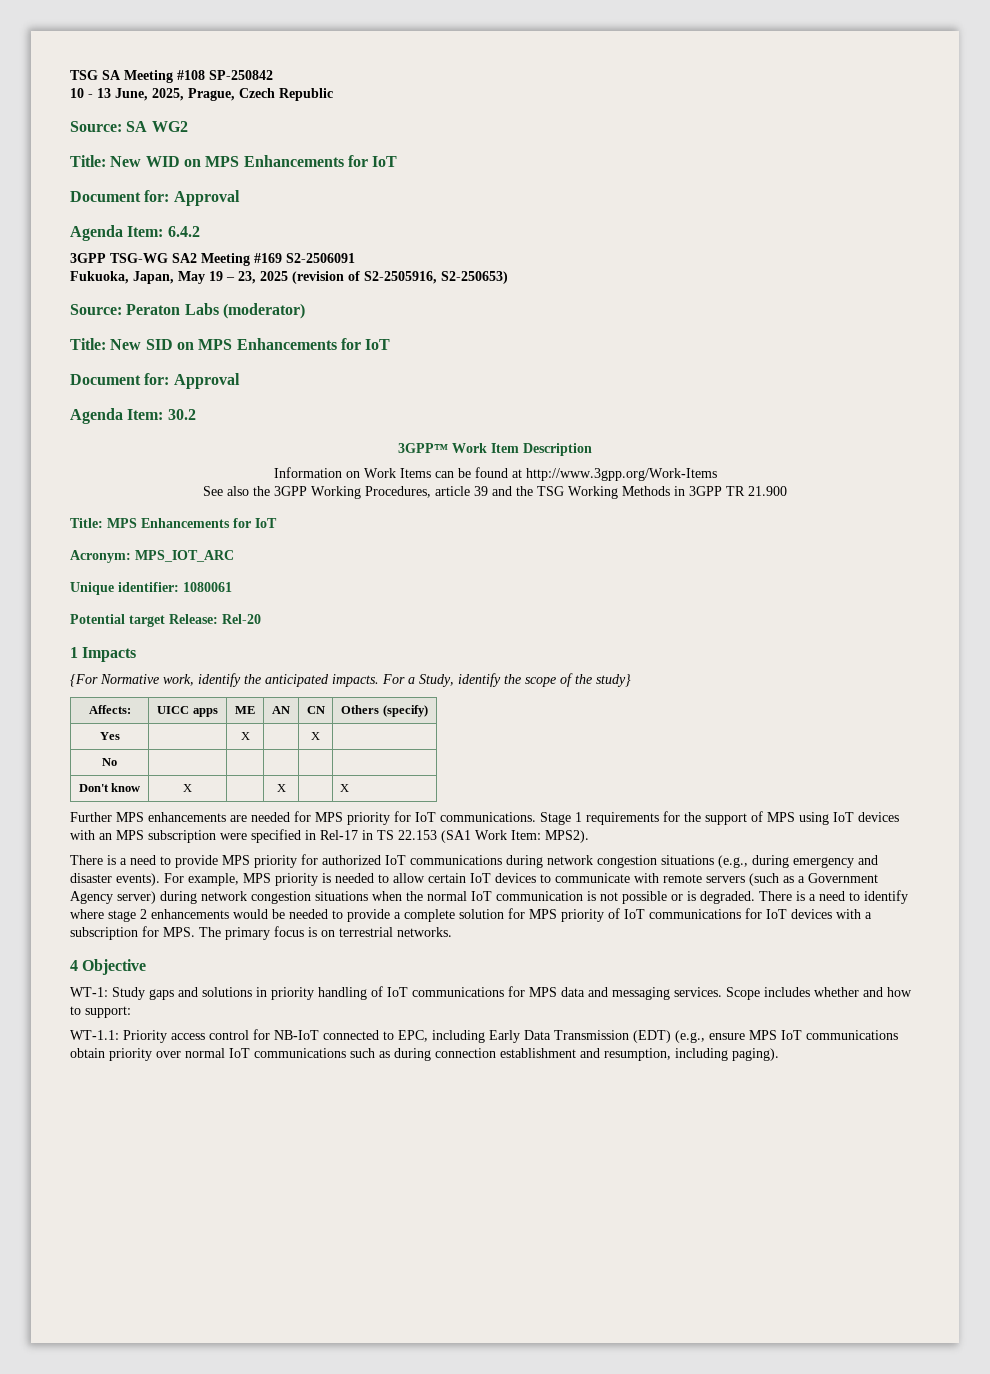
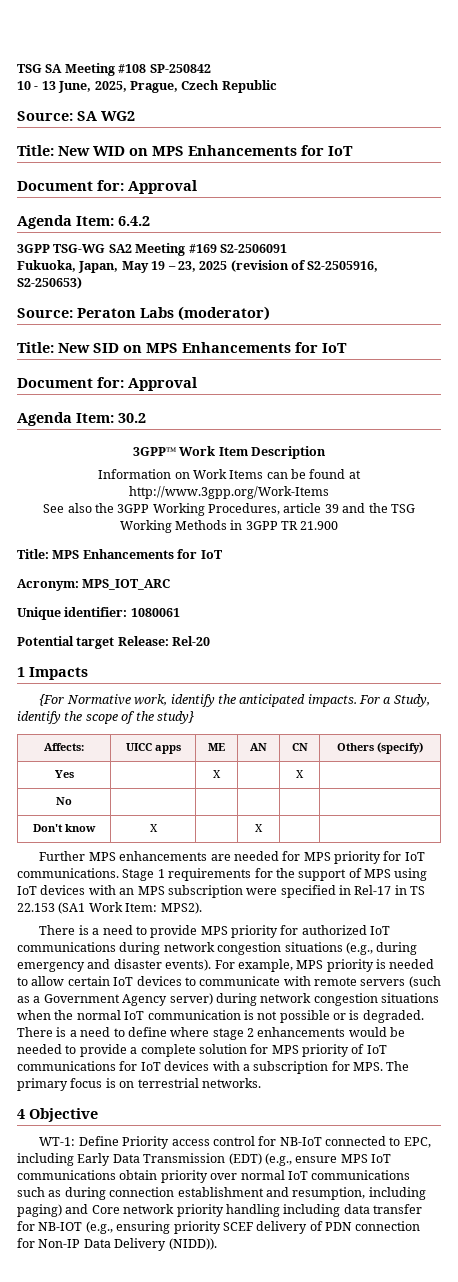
[339,784,349,792] X -> (263, 828) none
[864,890,908,904] identify -> [127,1027,167,1037] define
[112,986,912,1000] [70,1006,131,1018] [70,1030,119,1040] Study gaps and solutions in priority handling of IoT communications for MPS data and messaging services. Scope includes whether and how to support: // WT-1.1: -> [78,1136,119,1146] Define
[732,1048,779,1061] paging). -> [17,1204,422,1217] [17,1221,421,1234] [17,1238,217,1251] paging) and Core network priority handling including data transfer for NB-IOT (e.g., ensuring priority SCEF delivery of PDN connection for Non-IP Data Delivery (NIDD)).

